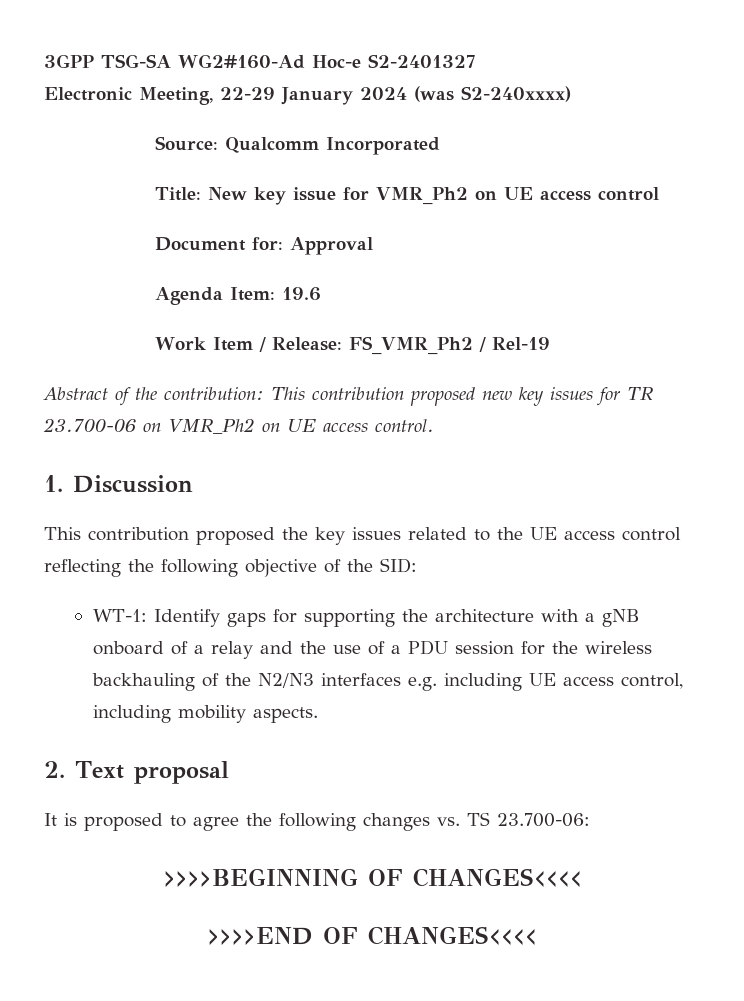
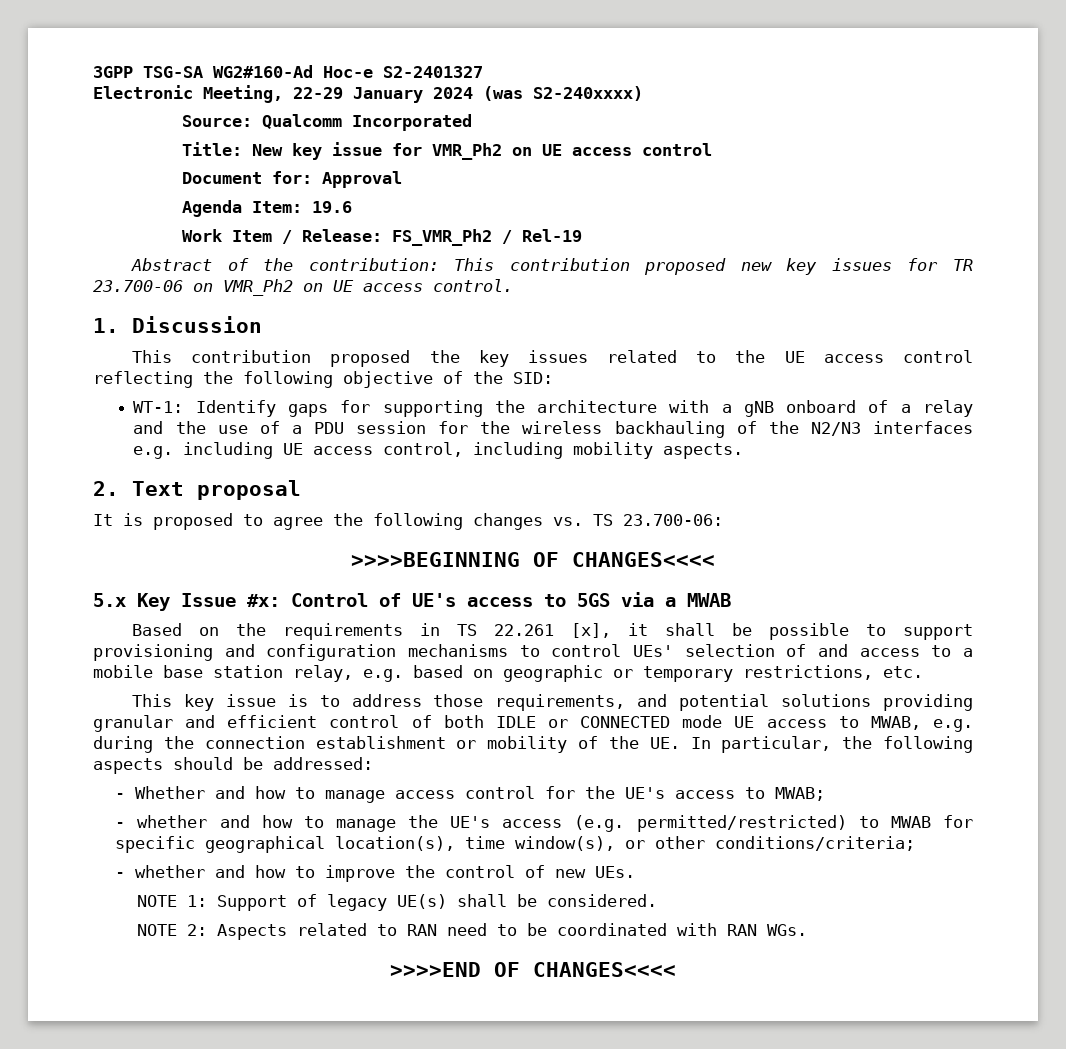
(581, 877) none -> [93,592,731,611] [132,623,974,640] [93,644,973,661] [93,665,923,682] [132,694,974,711] [93,715,973,732] [93,736,974,753] [93,757,373,774] [115,786,826,803] [115,815,973,832] [115,836,916,853] [115,865,636,882] [137,894,658,911] [137,923,808,940] // 5.x Key Issue #x: Control of UE's access to 5GS via a MWAB // Based on the requirements in TS 22.261 [x], it shall be possible to support provisioning and configuration mechanisms to control UEs' selection of and access to a mobile base station relay, e.g. based on geographic or temporary restrictions, etc. // This key issue is to address those requirements, and potential solutions providing granular and efficient control of both IDLE or CONNECTED mode UE access to MWAB, e.g. during the connection establishment or mobility of the UE. In particular, the following aspects should be addressed: // - Whether and how to manage access control for the UE's access to MWAB; // - whether and how to manage the UE's access (e.g. permitted/restricted) to MWAB for specific geographical location(s), time window(s), or other conditions/criteria; // - whether and how to improve the control of new UEs. // NOTE 1: Support of legacy UE(s) shall be considered. // NOTE 2: Aspects related to RAN need to be coordinated with RAN WGs.

